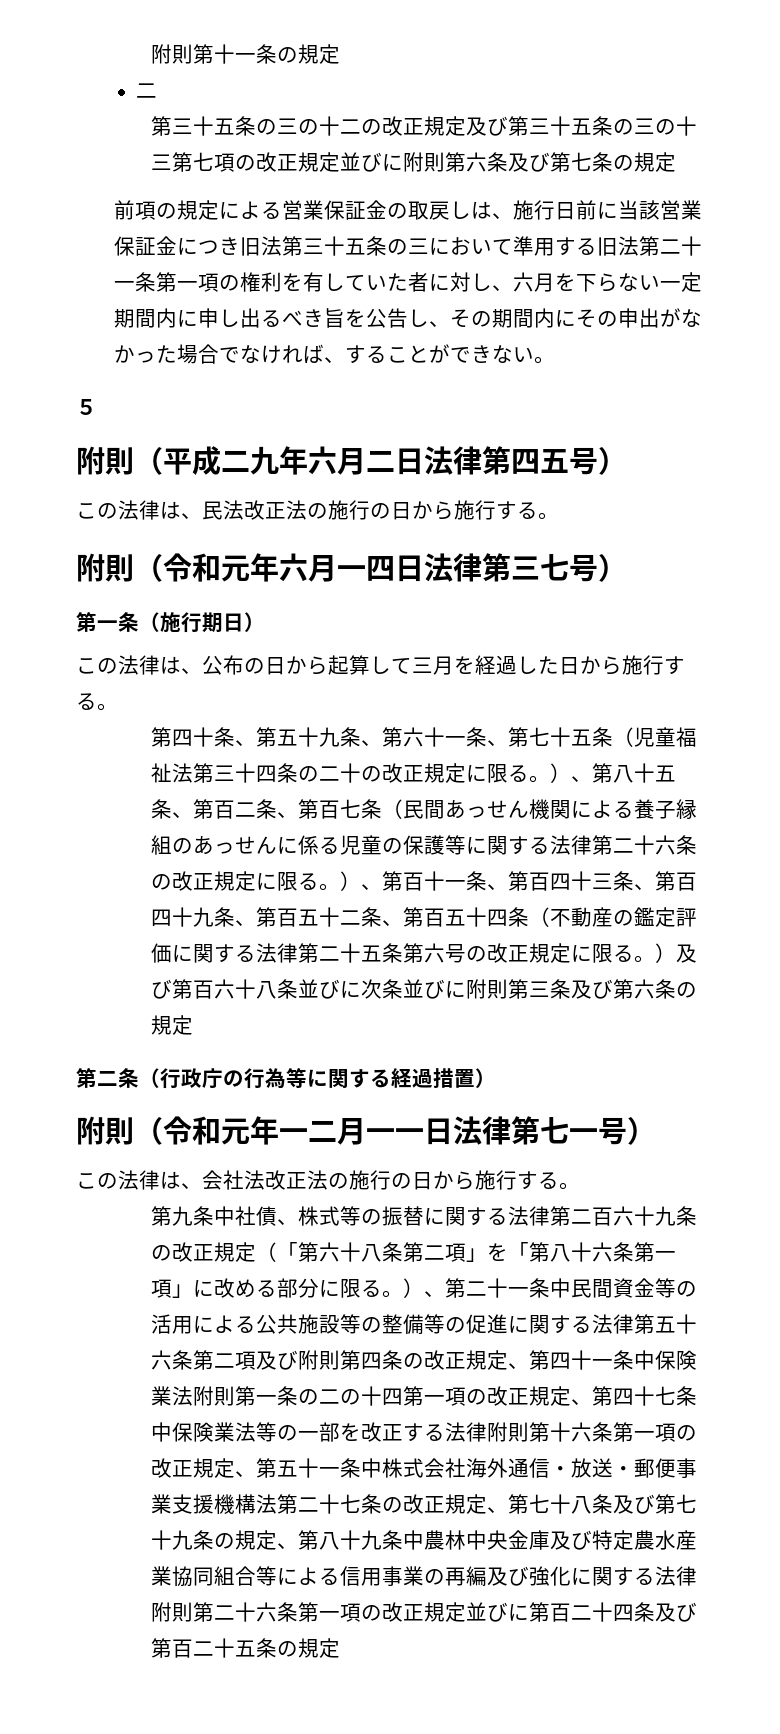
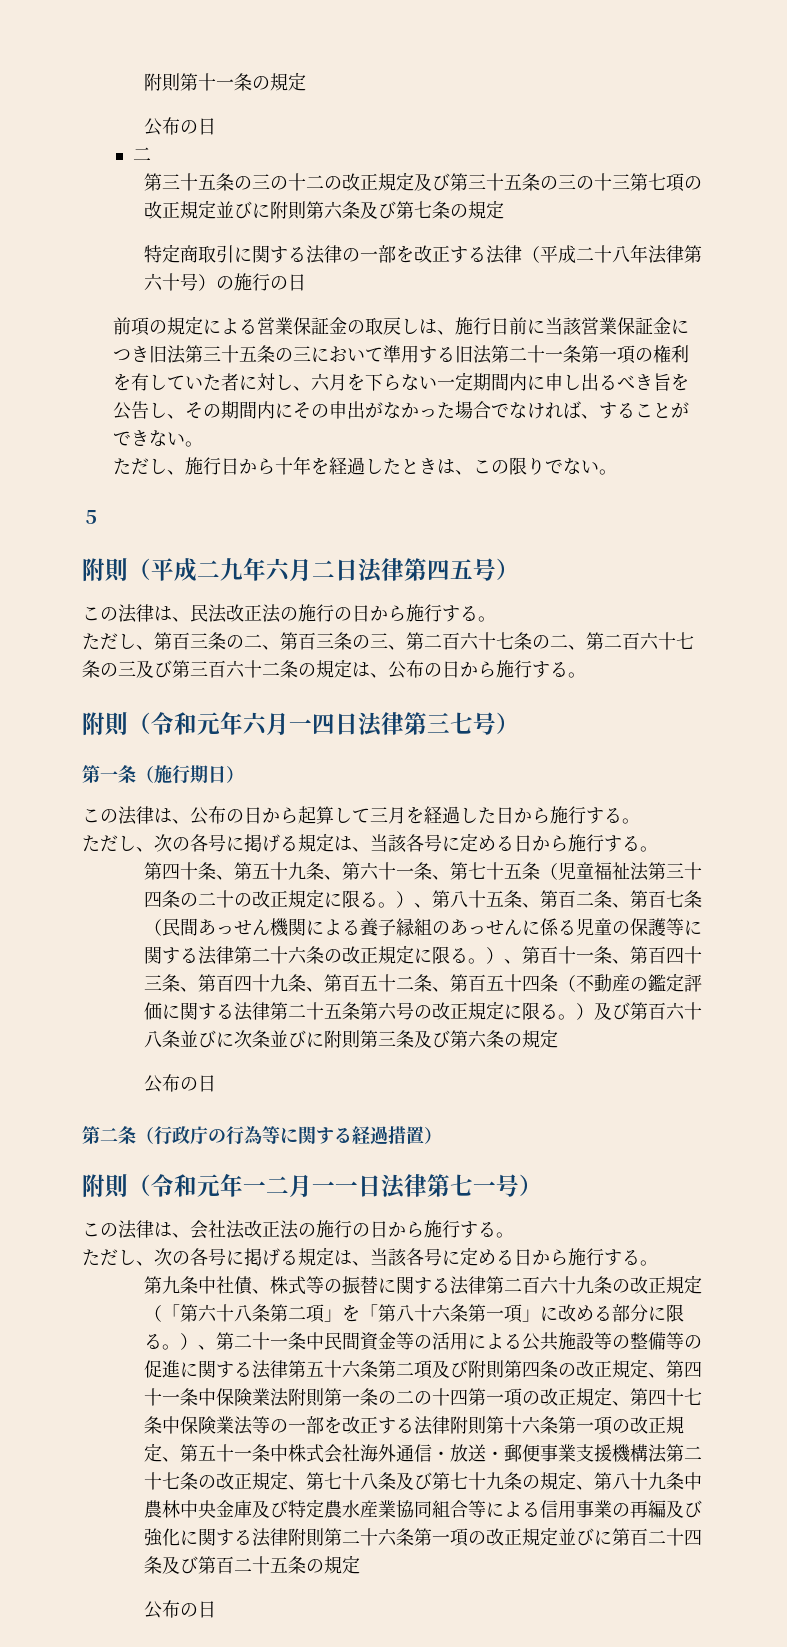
(341, 54) none -> [143,117,216,136] // 公布の日
(677, 162) none -> [143,244,702,264] [143,273,306,291] // 特定商取引に関する法律の一部を改正する法律（平成二十八年法律第六十号）の施行の日
(555, 360) none -> [112,456,617,475] // ただし、施行日から十年を経過したときは、この限りでない。
(559, 516) none -> [82,632,694,650] [82,659,586,679] // ただし、第百三条の二、第百三条の三、第二百六十七条の二、第二百六十七条の三及び第三百六十二条の規定は、公布の日から施行する。
(118, 707) none -> [82,833,658,853] // ただし、次の各号に掲げる規定は、当該各号に定める日から施行する。
(194, 1025) none -> [143,1074,216,1093] // 公布の日
(580, 1186) none -> [82,1247,658,1267] // ただし、次の各号に掲げる規定は、当該各号に定める日から施行する。
(341, 1648) none -> [143,1600,216,1619] // 公布の日

